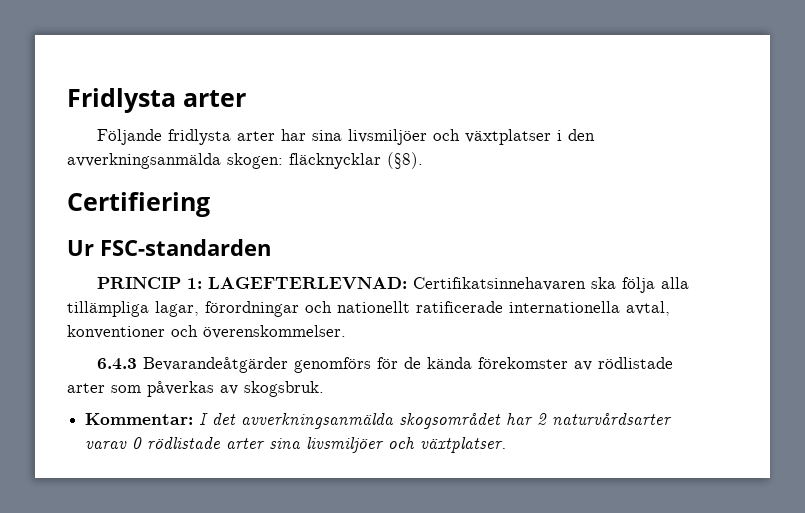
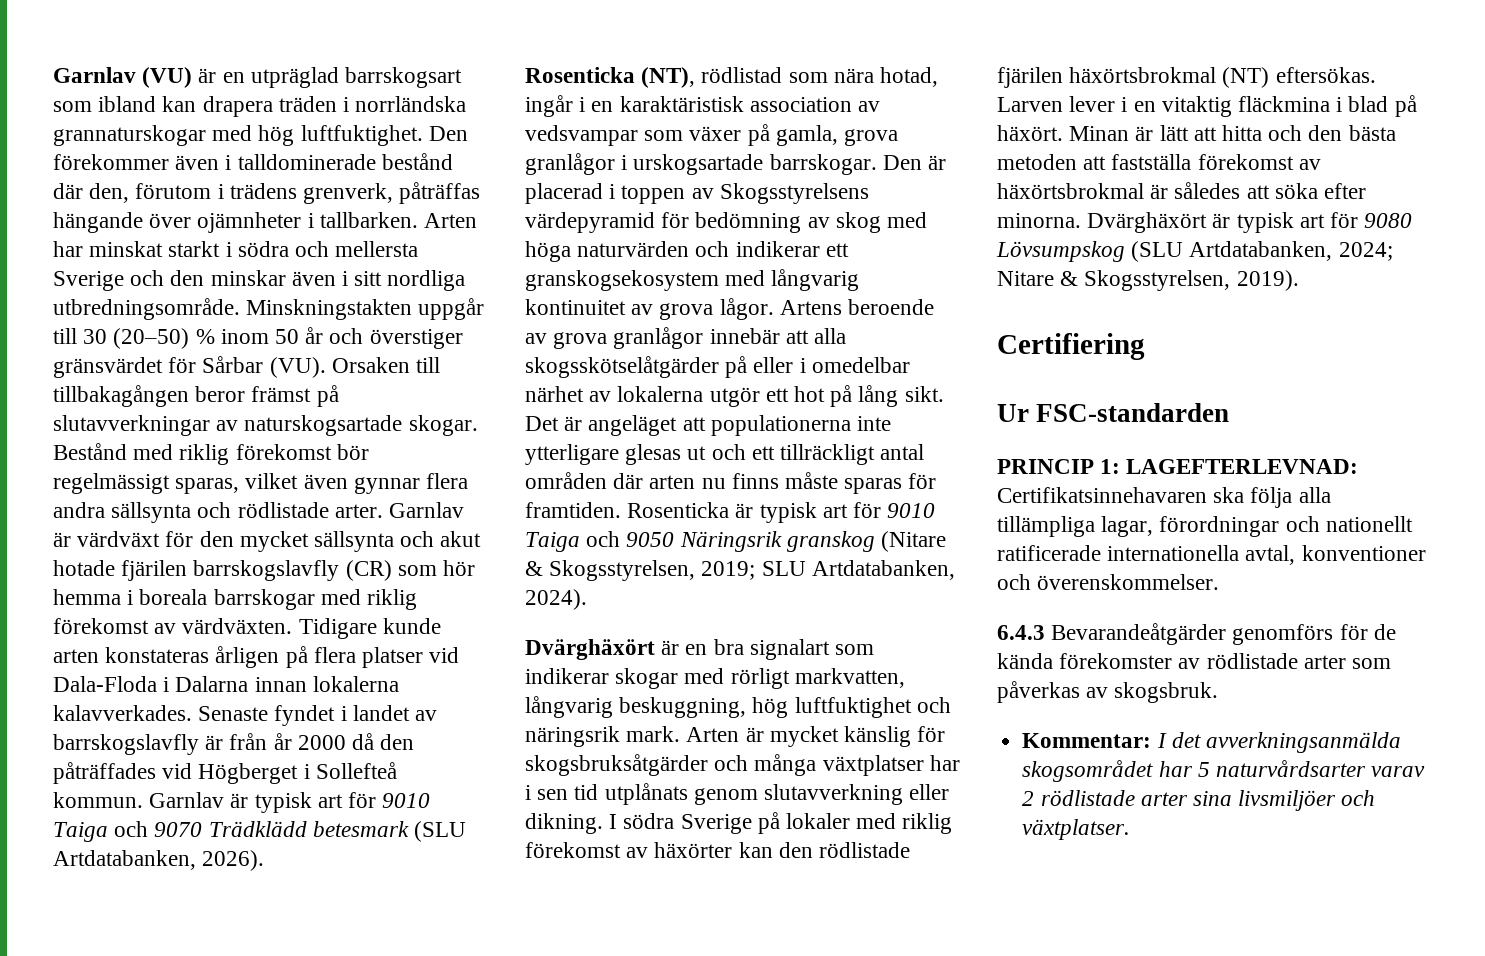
[67,88,246,113] [97,129,596,145] [67,152,423,169] Fridlysta arter // Följande fridlysta arter har sina livsmiljöer och växtplatser i den avverkningsanmälda skogen: fläcknycklar (§8). -> [53,67,463,88] [53,96,467,117] [53,125,468,146] [53,153,453,170] [53,182,481,204] [53,212,478,233] [53,241,419,257] [53,270,466,291] [53,298,485,320] [53,327,463,349] [53,356,441,378] [53,385,339,407] [53,415,478,436] [53,443,369,465] [53,473,469,494] [53,502,465,523] [53,531,482,552] [53,560,476,581] [53,589,418,610] [53,618,441,639] [53,646,460,668] [53,676,399,692] [53,705,438,726] [53,733,415,755] [53,762,397,784] [53,792,431,813] [53,821,467,842] [53,850,265,871] [525,67,939,88] [525,95,881,117] [525,124,899,146] [525,153,947,175] [525,183,869,204] [525,212,928,233] [525,241,849,262] [525,269,860,291] [525,298,935,320] [525,327,847,349] [525,356,910,378] [525,385,944,407] [525,415,892,436] [525,444,925,465] [525,472,937,494] [525,502,936,523] [525,531,947,552] [525,560,955,581] [525,589,587,610] [525,639,875,660] [525,668,905,689] [525,696,951,718] [525,726,946,747] [525,754,960,776] [525,783,950,805] [525,812,953,834] [525,842,911,858] [997,67,1376,88] [997,95,1417,117] [997,125,1396,141] [997,154,1321,170] [997,182,1367,199] [997,212,1413,233] [996,241,1393,262] [997,270,1299,291] Garnlav (VU) är en utpräglad barrskogsart som ibland kan drapera träden i norrländska grannaturskogar med hög luftfuktighet. Den förekommer även i talldominerade bestånd där den, förutom i trädens grenverk, påträffas hängande över ojämnheter i tallbarken. Arten har minskat starkt i södra och mellersta Sverige och den minskar även i sitt nordliga utbredningsområde. Minskningstakten uppgår till 30 (20–50) % inom 50 år och överstiger gränsvärdet för Sårbar (VU). Orsaken till tillbakagången beror främst på slutavverkningar av naturskogsartade skogar. Bestånd med riklig förekomst bör regelmässigt sparas, vilket även gynnar flera andra sällsynta och rödlistade arter. Garnlav är värdväxt för den mycket sällsynta och akut hotade fjärilen barrskogslavfly (CR) som hör hemma i boreala barrskogar med riklig förekomst av värdväxten. Tidigare kunde arten konstateras årligen på flera platser vid Dala-Floda i Dalarna innan lokalerna kalavverkades. Senaste fyndet i landet av barrskogslavfly är från år 2000 då den påträffades vid Högberget i Sollefteå kommun. Garnlav är typisk art för 9010 Taiga och 9070 Trädklädd betesmark (SLU Artdatabanken, 2026). // Rosenticka (NT), rödlistad som nära hotad, ingår i en karaktäristisk association av vedsvampar som växer på gamla, grova granlågor i urskogsartade barrskogar. Den är placerad i toppen av Skogsstyrelsens värdepyramid för bedömning av skog med höga naturvärden och indikerar ett granskogsekosystem med långvarig kontinuitet av grova lågor. Artens beroende av grova granlågor innebär att alla skogsskötselåtgärder på eller i omedelbar närhet av lokalerna utgör ett hot på lång sikt. Det är angeläget att populationerna inte ytterligare glesas ut och ett tillräckligt antal områden där arten nu finns måste sparas för framtiden. Rosenticka är typisk art för 9010 Taiga och 9050 Näringsrik granskog (Nitare & Skogsstyrelsen, 2019; SLU Artdatabanken, 2024). // Dvärghäxört är en bra signalart som indikerar skogar med rörligt markvatten, långvarig beskuggning, hög luftfuktighet och näringsrik mark. Arten är mycket känslig för skogsbruksåtgärder och många växtplatser har i sen tid utplånats genom slutavverkning eller dikning. I södra Sverige på lokaler med riklig förekomst av häxörter kan den rödlistade fjärilen häxörtsbrokmal (NT) eftersökas. Larven lever i en vitaktig fläckmina i blad på häxört. Minan är lätt att hitta och den bästa metoden att fastställa förekomst av häxörtsbrokmal är således att söka efter minorna. Dvärghäxört är typisk art för 9080 Lövsumpskog (SLU Artdatabanken, 2024; Nitare & Skogsstyrelsen, 2019).
[537,413,548,425] 2 -> [1197,762,1210,777] 5
[132,437,143,449] 0 -> [1022,791,1035,806] 2

